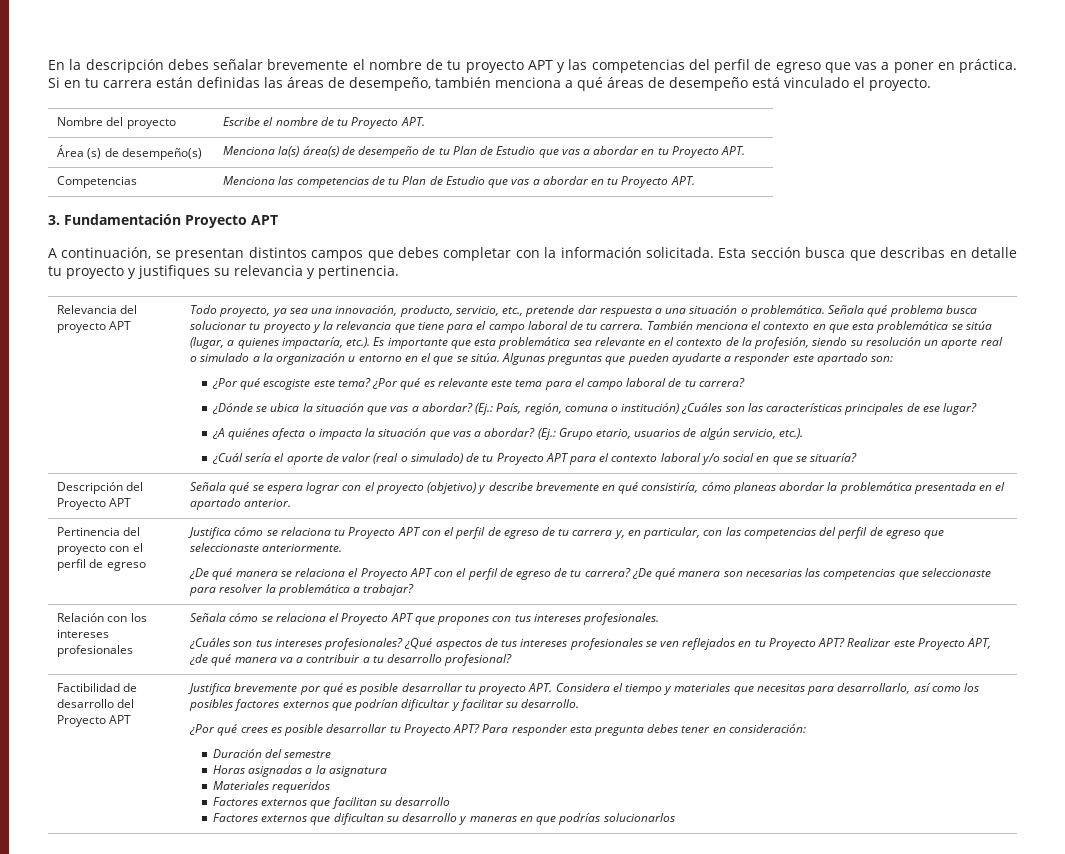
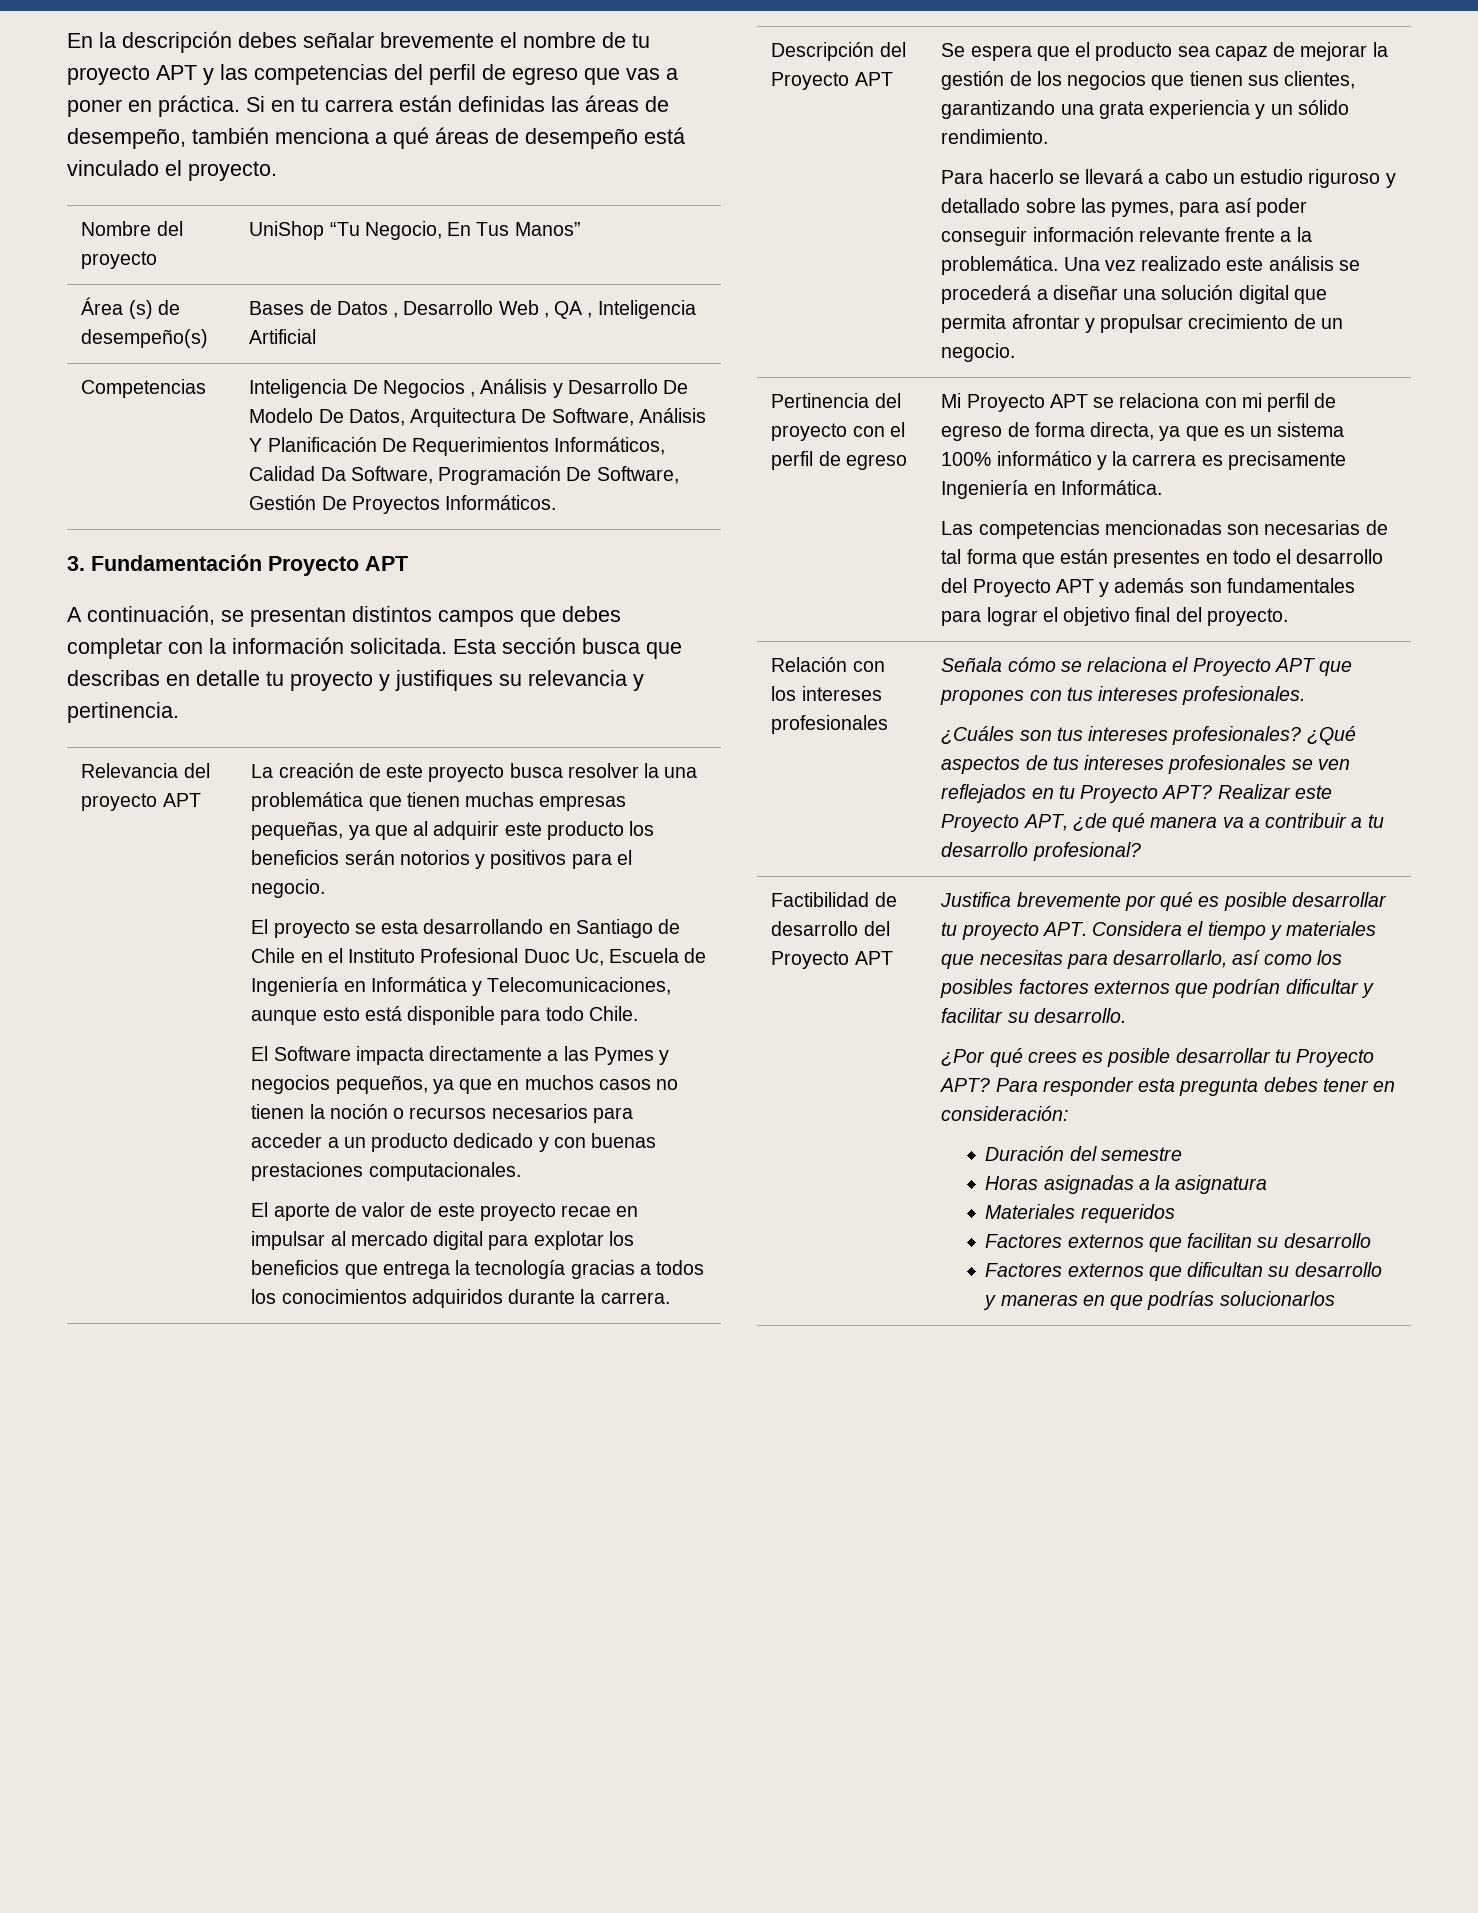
[223,117,425,129] [57,145,202,160] [223,146,746,158] [57,176,138,188] [223,176,695,188] Escribe el nombre de tu Proyecto APT. // Área (s) de desempeño(s) | Menciona la(s) área(s) de desempeño de tu Plan de Estudio que vas a abordar en tu Proyecto APT. // Competencias | Menciona las competencias de tu Plan de Estudio que vas a abordar en tu Proyecto APT. -> [249,221,581,240] [81,297,180,319] [81,329,209,348] [249,300,696,319] [249,329,317,344] [81,379,207,398] [249,379,689,398] [249,408,706,427] [249,437,666,456] [249,466,679,485] [249,495,557,514] UniShop “Tu Negocio, En Tus Manos” // Área (s) de desempeño(s) | Bases de Datos , Desarrollo Web , QA , Inteligencia Artificial // Competencias | Inteligencia De Negocios , Análisis y Desarrollo De Modelo De Datos, Arquitectura De Software, Análisis Y Planificación De Requerimientos Informáticos, Calidad Da Software, Programación De Software, Gestión De Proyectos Informáticos.
[190,305,977,317] [190,321,992,333] [190,337,1003,349] [190,353,894,365] [211,378,745,390] [211,403,978,415] [211,428,804,440] [211,453,858,465] [57,482,144,494] [57,498,132,510] [190,482,1006,494] [190,498,292,510] Todo proyecto, ya sea una innovación, producto, servicio, etc., pretende dar respuesta a una situación o problemática. Señala qué problema busca solucionar tu proyecto y la relevancia que tiene para el campo laboral de tu carrera. También menciona el contexto en que esta problemática se sitúa (lugar, a quienes impactaría, etc.). Es importante que esta problemática sea relevante en el contexto de la profesión, siendo su resolución un aporte real o simulado a la organización u entorno en el que se sitúa. Algunas preguntas que pueden ayudarte a responder este apartado son: // ¿Por qué escogiste este tema? ¿Por qué es relevante este tema para el campo laboral de tu carrera? // ¿Dónde se ubica la situación que vas a abordar? (Ej.: País, región, comuna o institución) ¿Cuáles son las características principales de ese lugar? // ¿A quiénes afecta o impacta la situación que vas a abordar? (Ej.: Grupo etario, usuarios de algún servicio, etc.). // ¿Cuál sería el aporte de valor (real o simulado) de tu Proyecto APT para el contexto laboral y/o social en que se situaría? // Descripción del Proyecto APT | Señala qué se espera lograr con el proyecto (objetivo) y describe brevemente en qué consistiría, cómo planeas abordar la problemática presentada en el apartado anterior. -> [251,763,698,782] [251,792,627,811] [251,821,655,840] [251,850,632,869] [251,879,326,898] [251,919,681,938] [251,948,707,966] [251,977,672,996] [251,1006,638,1025] [251,1046,670,1065] [251,1075,679,1094] [251,1104,633,1123] [251,1133,657,1152] [251,1162,521,1181] [251,1202,639,1221] [251,1231,634,1250] [251,1260,705,1279] [251,1289,670,1308] [771,42,906,61] [771,72,893,90] [941,42,1388,61] [941,71,1356,90] [941,100,1349,119] [941,129,1049,144] [941,169,1396,188] [941,198,1307,217] [941,227,1312,246] [941,256,1360,275] [941,285,1327,304] [941,314,1343,333] [941,343,1016,362] La creación de este proyecto busca resolver la una problemática que tienen muchas empresas pequeñas, ya que al adquirir este producto los beneficios serán notorios y positivos para el negocio. // El proyecto se esta desarrollando en Santiago de Chile en el Instituto Profesional Duoc Uc, Escuela de Ingeniería en Informática y Telecomunicaciones, aunque esto está disponible para todo Chile. // El Software impacta directamente a las Pymes y negocios pequeños, ya que en muchos casos no tienen la noción o recursos necesarios para acceder a un producto dedicado y con buenas prestaciones computacionales. // El aporte de valor de este proyecto recae en impulsar al mercado digital para explotar los beneficios que entrega la tecnología gracias a todos los conocimientos adquiridos durante la carrera. // Descripción del Proyecto APT | Se espera que el producto sea capaz de mejorar la gestión de los negocios que tienen sus clientes, garantizando una grata experiencia y un sólido rendimiento. // Para hacerlo se llevará a cabo un estudio riguroso y detallado sobre las pymes, para así poder conseguir información relevante frente a la problemática. Una vez realizado este análisis se procederá a diseñar una solución digital que permita afrontar y propulsar crecimiento de un negocio.
[188,527,945,539] [190,543,343,552] [189,568,991,580] [189,584,415,596] Justifica cómo se relaciona tu Proyecto APT con el perfil de egreso de tu carrera y, en particular, con las competencias del perfil de egreso que seleccionaste anteriormente. // ¿De qué manera se relaciona el Proyecto APT con el perfil de egreso de tu carrera? ¿De qué manera son necesarias las competencias que seleccionaste para resolver la problemática a trabajar? -> [941,393,1337,412] [941,422,1345,441] [941,451,1346,470] [941,480,1162,499] [941,520,1388,539] [941,549,1384,568] [941,578,1355,597] [941,607,1288,626] Mi Proyecto APT se relaciona con mi perfil de egreso de forma directa, ya que es un sistema 100% informático y la carrera es precisamente Ingeniería en Informática. // Las competencias mencionadas son necesarias de tal forma que están presentes en todo el desarrollo del Proyecto APT y además son fundamentales para lograr el objetivo final del proyecto.

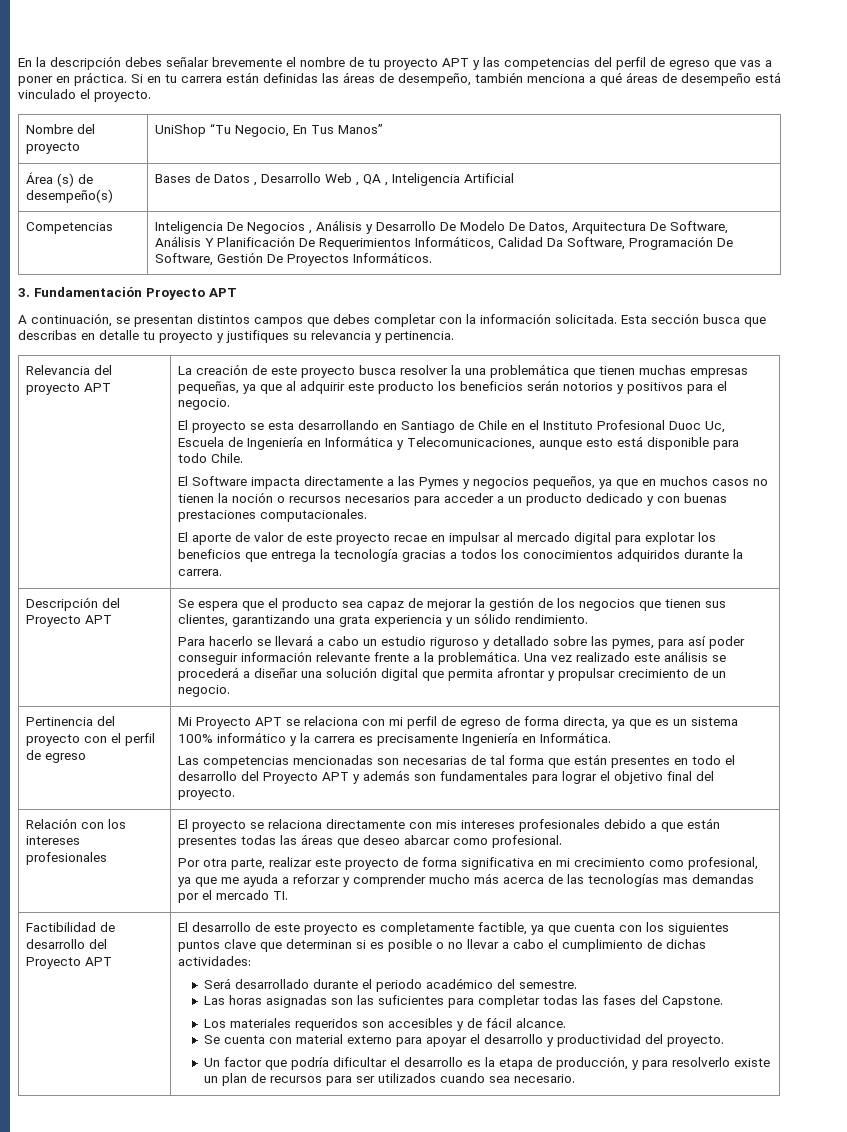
[941,657,1353,676] [940,686,1306,705] [941,726,1356,745] [941,755,1350,774] [941,784,1332,803] [941,813,1384,832] [941,842,1141,861] Señala cómo se relaciona el Proyecto APT que propones con tus intereses profesionales. // ¿Cuáles son tus intereses profesionales? ¿Qué aspectos de tus intereses profesionales se ven reflejados en tu Proyecto APT? Realizar este Proyecto APT, ¿de qué manera va a contribuir a tu desarrollo profesional? -> [178,818,721,832] [178,834,563,848] [178,857,759,870] [178,873,755,887] [178,890,289,903] El proyecto se relaciona directamente con mis intereses profesionales debido a que están presentes todas las áreas que deseo abarcar como profesional. // Por otra parte, realizar este proyecto de forma significativa en mi crecimiento como profesional, ya que me ayuda a reforzar y comprender mucho más acerca de las tecnologías mas demandas por el mercado TI.
[940,892,1387,911] [941,921,1377,940] [941,950,1342,969] [940,979,1374,998] [941,1008,1126,1023] [941,1048,1375,1067] [940,1077,1396,1096] [941,1106,1069,1121] [985,1146,1182,1161] [985,1175,1268,1194] [985,1204,1175,1223] [985,1233,1371,1252] [985,1262,1382,1281] [983,1291,1335,1310] Justifica brevemente por qué es posible desarrollar tu proyecto APT. Considera el tiempo y materiales que necesitas para desarrollarlo, así como los posibles factores externos que podrían dificultar y facilitar su desarrollo. // ¿Por qué crees es posible desarrollar tu Proyecto APT? Para responder esta pregunta debes tener en consideración: // Duración del semestre // Horas asignadas a la asignatura // Materiales requeridos // Factores externos que facilitan su desarrollo // Factores externos que dificultan su desarrollo y maneras en que podrías solucionarlos -> [178,922,730,935] [178,939,707,952] [178,956,252,966] [203,978,577,992] [203,995,723,1008] [203,1017,566,1031] [203,1034,724,1047] [203,1056,770,1070] [203,1073,575,1086] El desarrollo de este proyecto es completamente factible, ya que cuenta con los siguientes puntos clave que determinan si es posible o no llevar a cabo el cumplimiento de dichas actividades: // Será desarrollado durante el periodo académico del semestre. // Las horas asignadas son las suficientes para completar todas las fases del Capstone. // Los materiales requeridos son accesibles y de fácil alcance. // Se cuenta con material externo para apoyar el desarrollo y productividad del proyecto. // Un factor que podría dificultar el desarrollo es la etapa de producción, y para resolverlo existe un plan de recursos para ser utilizados cuando sea necesario.

